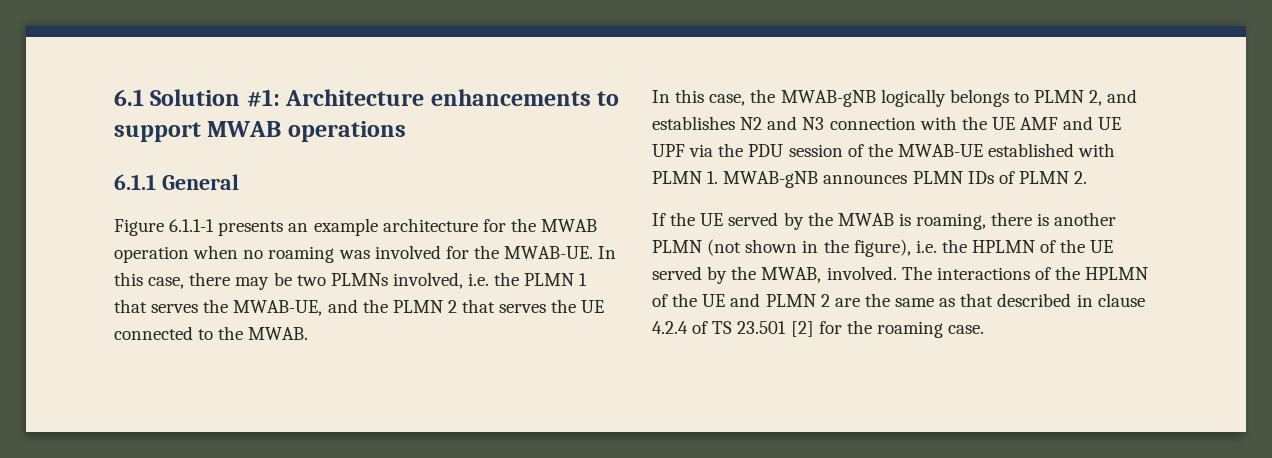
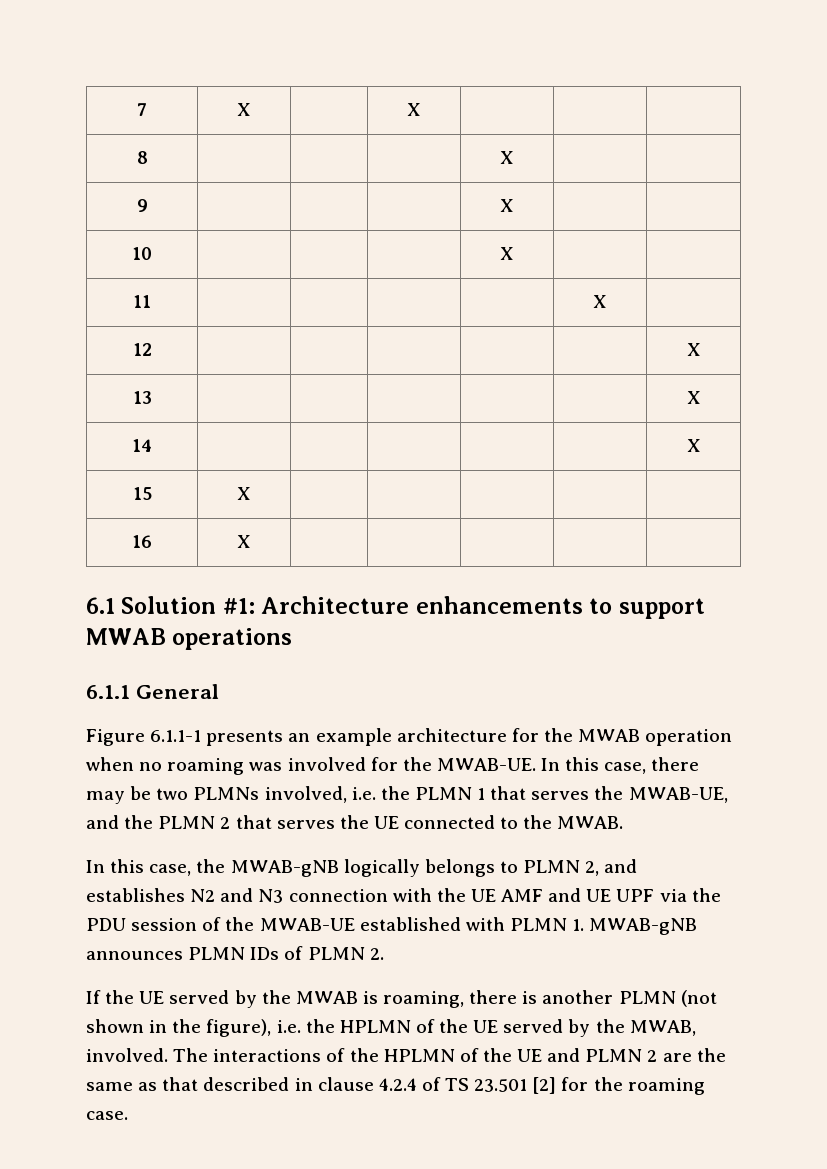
(114, 97) none -> [137,103,147,116] [237,103,251,116] [407,103,421,116] [136,151,148,164] [500,151,514,164] [136,199,148,212] [500,199,514,212] [132,247,152,260] [500,247,514,260] [133,295,151,308] [593,295,607,308] [132,343,152,356] [686,343,701,356] [132,391,152,404] [686,391,701,404] [132,439,152,452] [686,439,701,452] [132,487,152,500] [237,487,251,500] [132,535,152,548] [237,535,251,548] 7 | X | | X | | | // 8 | | | | X | | // 9 | | | | X | | // 10 | | | | X | | // 11 | | | | | X | // 12 | | | | | | X // 13 | | | | | | X // 14 | | | | | | X // 15 | X | | | | | // 16 | X | | | | | //

